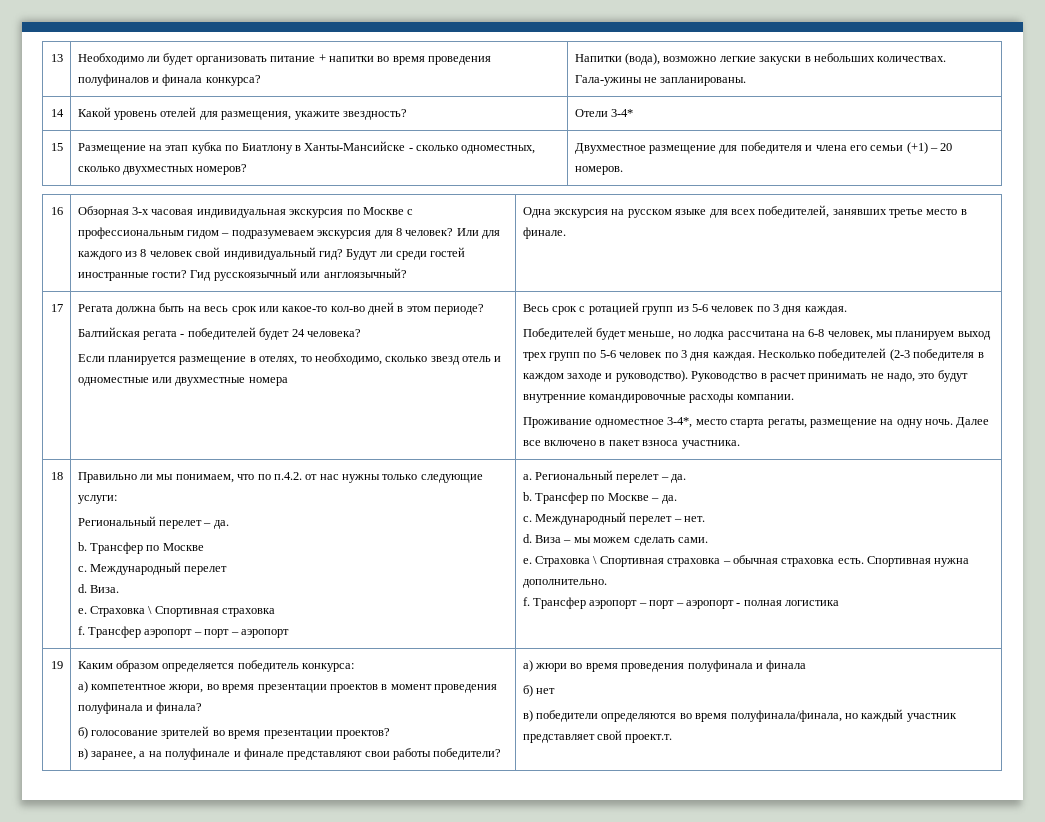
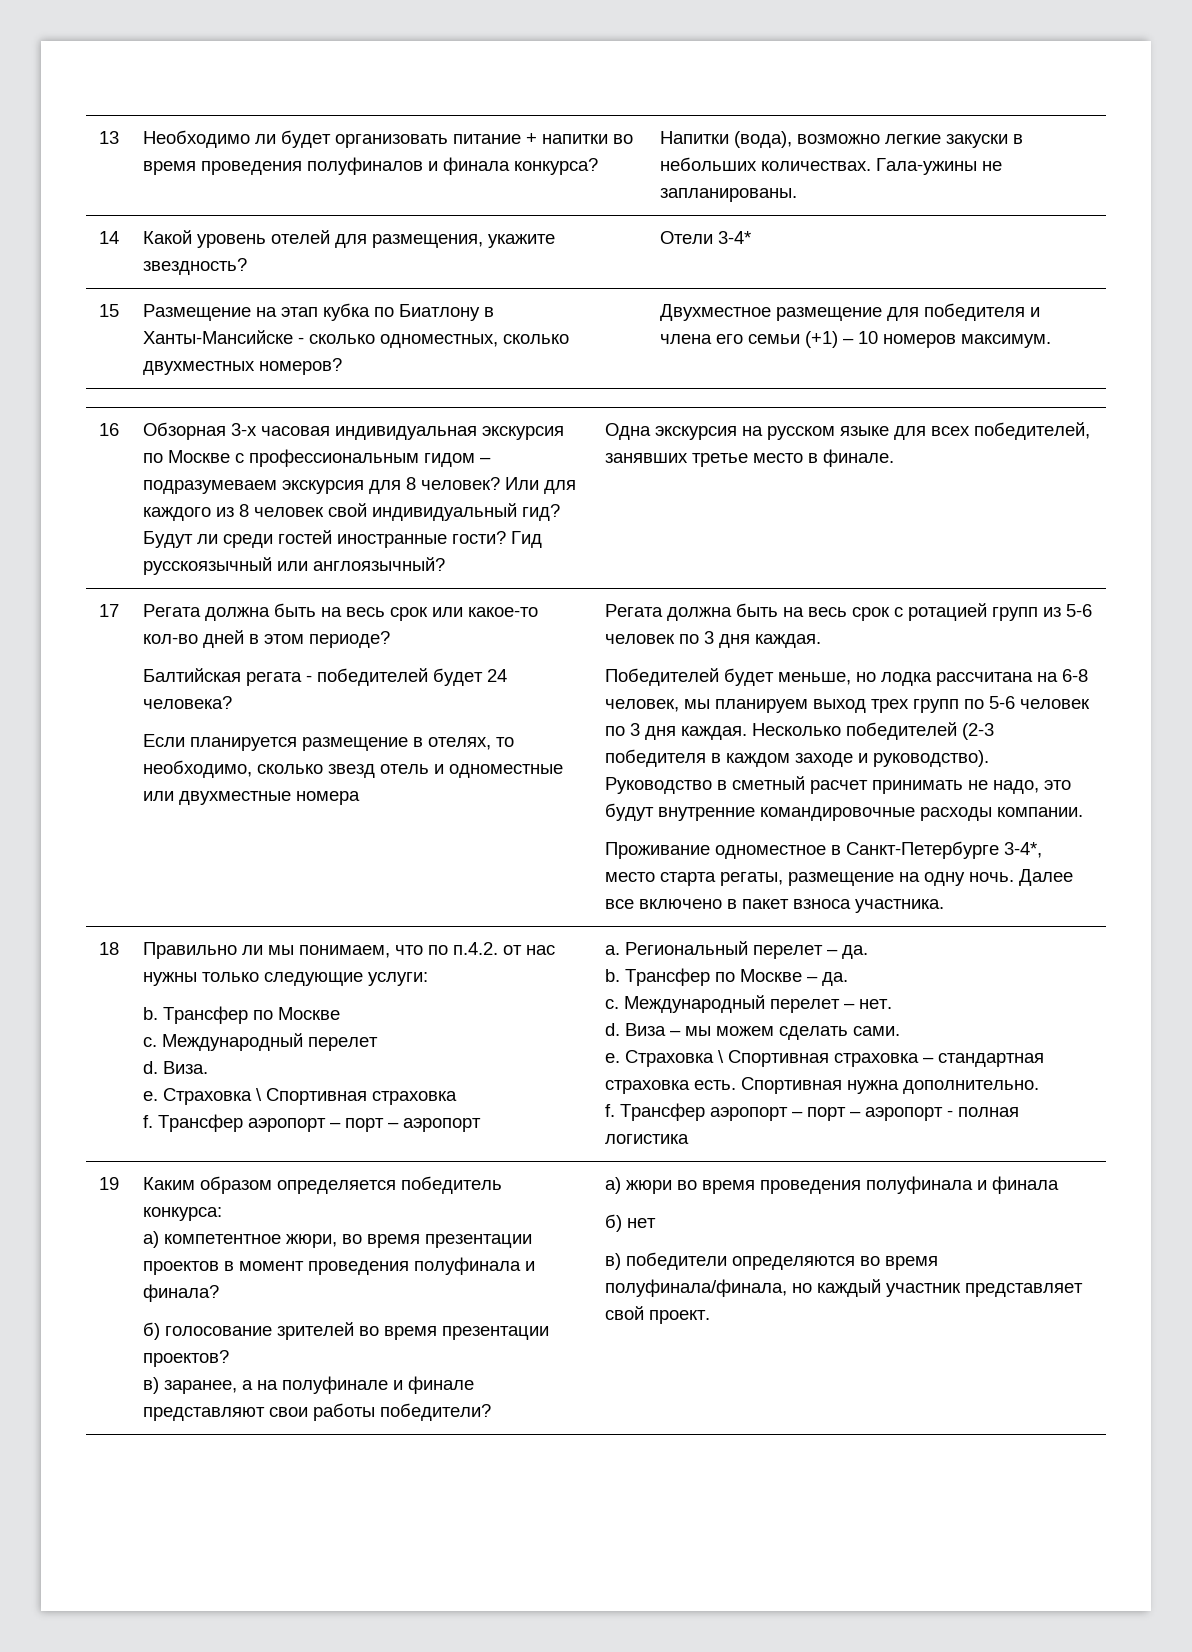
[940,143,953,151] [574,166,623,175] 20 номеров. -> [858,331,1052,348] 10 номеров максимум.
[522,304,549,312] Весь -> [605,603,848,621] Регата должна быть на весь
(767, 376) none -> [732,776,806,790] сметный
(665, 423) none -> [831,841,1000,859] в Санкт-Петербурге
[77,516,229,529] // Региональный перелет – да. -> (429, 979) none
[732,555,778,564] обычная -> [938,1053,1045,1067] стандартная
[625,734,673,743] проект.т. -> [649,1310,711,1324] проект.

